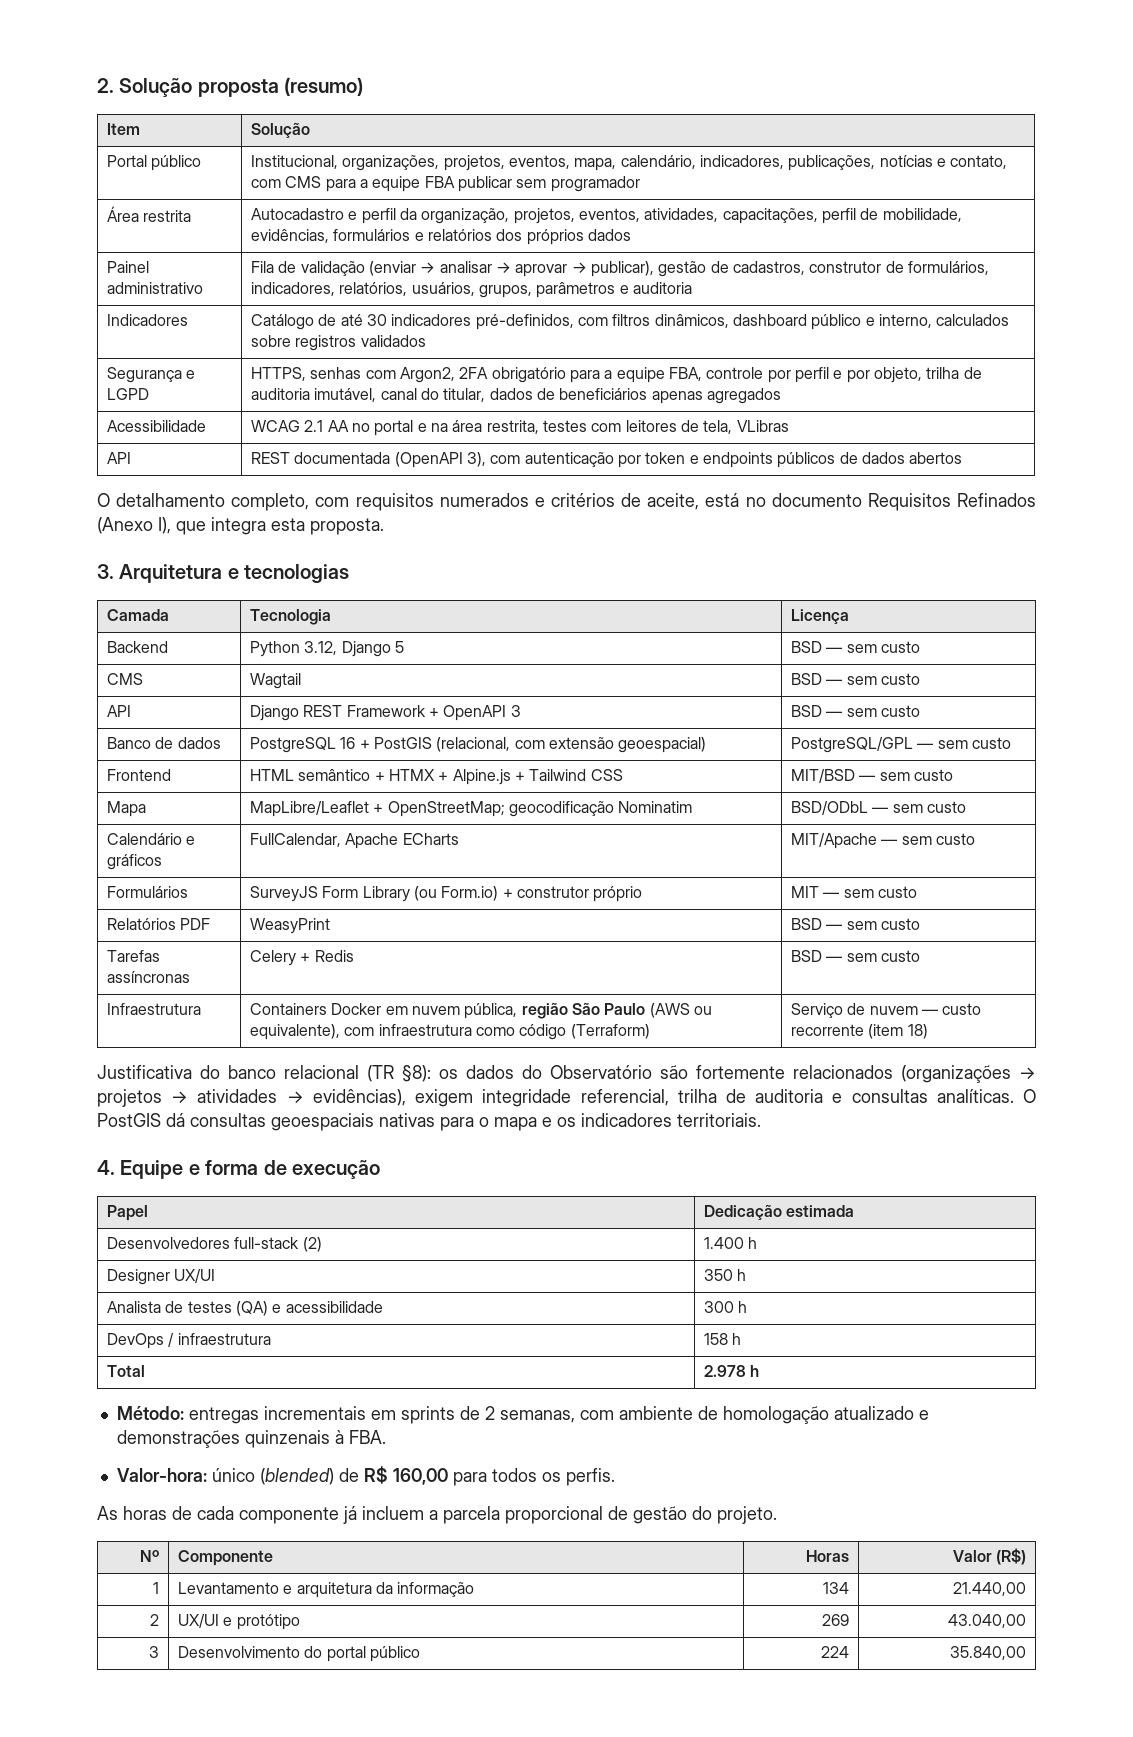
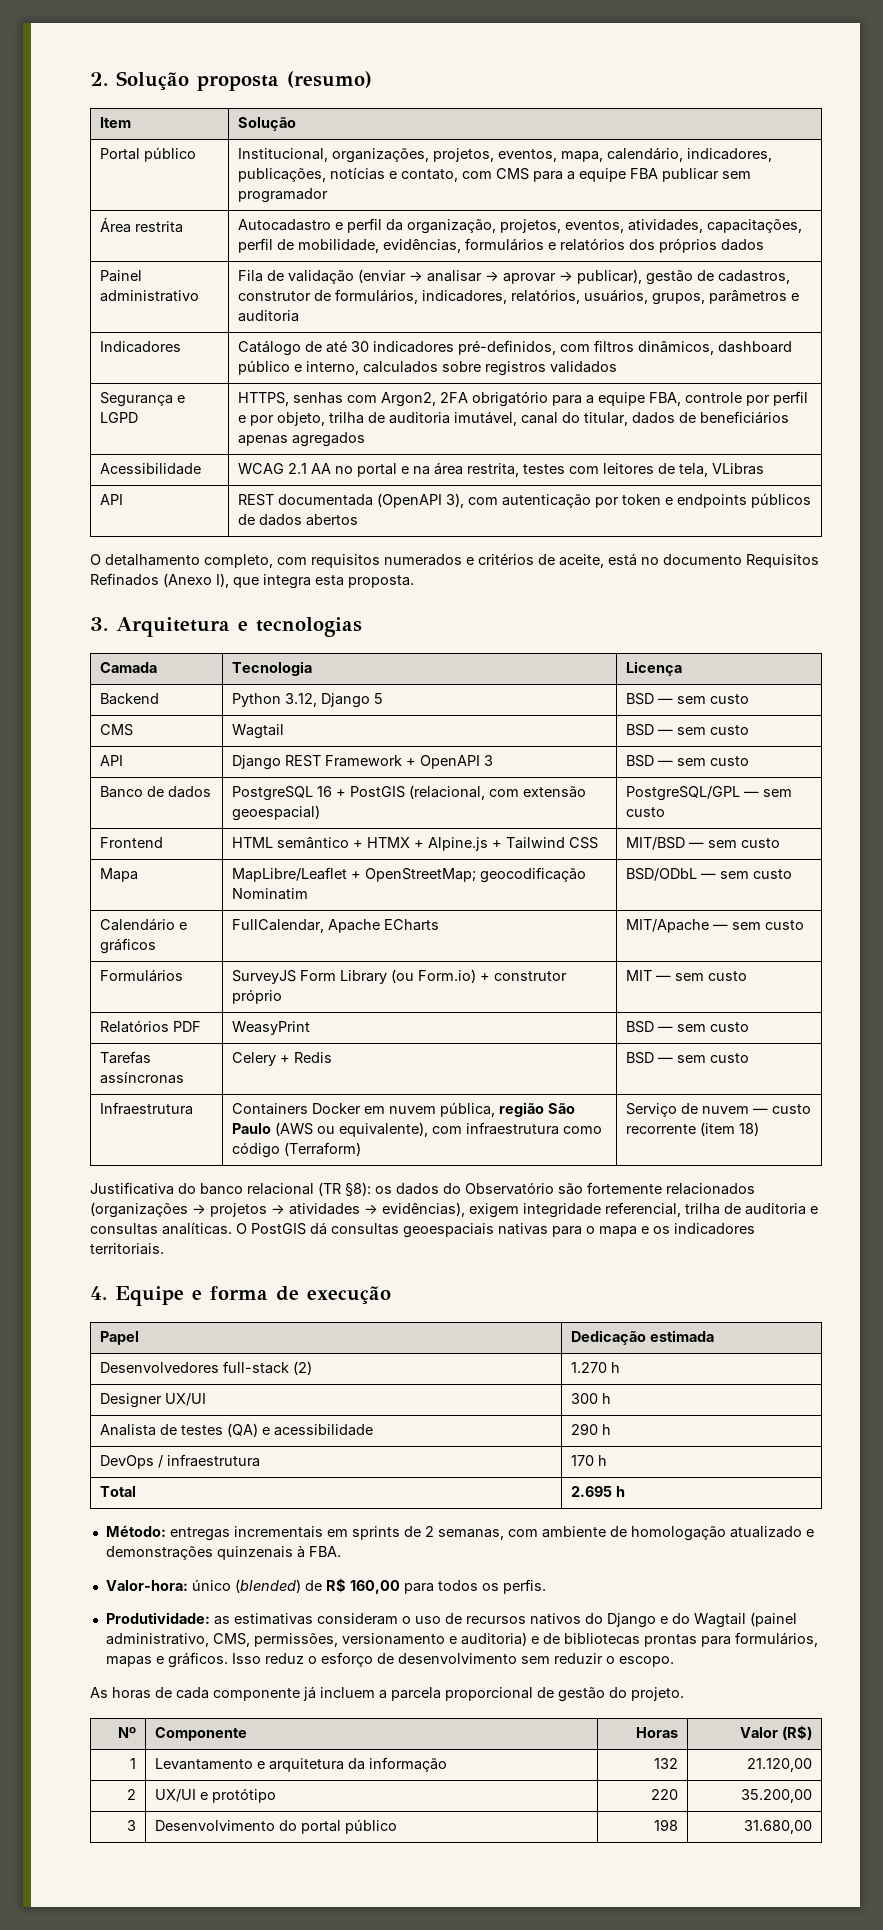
[704,1237,745,1249] 1.400 -> [570,1362,607,1373] 1.270
[704,1269,734,1281] 350 -> [570,1393,598,1404] 300
[704,1301,735,1313] 300 -> [570,1423,598,1435] 290
[704,1333,729,1345] 158 -> [570,1455,594,1466] 170
[704,1365,747,1377] 2.978 -> [570,1486,612,1497] 2.695
(615, 1477) none -> [105,1612,797,1628] [105,1632,818,1647] [105,1652,674,1668] // Produtividade: as estimativas consideram o uso de recursos nativos do Django e do Wagtail (painel administrativo, CMS, permissões, versionamento e auditoria) e de bibliotecas prontas para formulários, mapas e gráficos. Isso reduz o esforço de desenvolvimento sem reduzir o escopo.
[822,1582,849,1594] [952,1582,1026,1596] 134 | 21.440,00 -> [654,1758,679,1769] [747,1758,813,1772] 132 | 21.120,00
[821,1614,849,1626] [947,1614,1026,1628] 269 | 43.040,00 -> [651,1789,679,1800] [741,1789,813,1803] 220 | 35.200,00
[820,1646,849,1658] [949,1646,1026,1660] 224 | 35.840,00 -> [654,1819,679,1831] [744,1820,813,1834] 198 | 31.680,00

